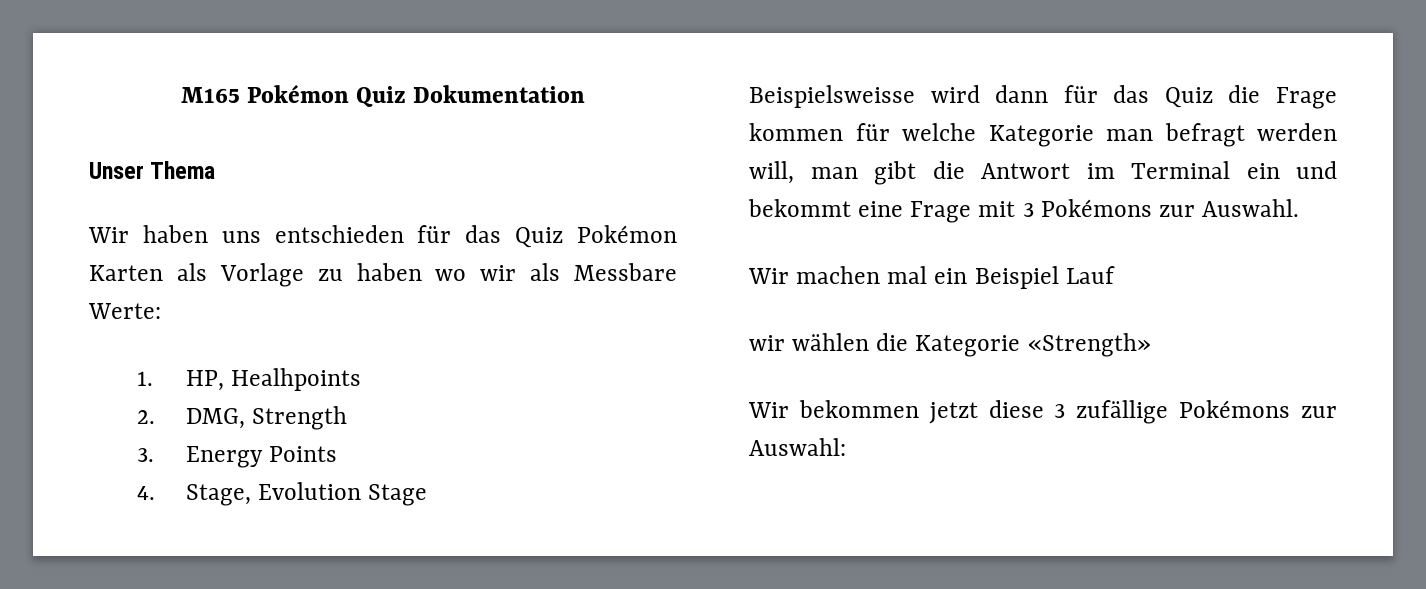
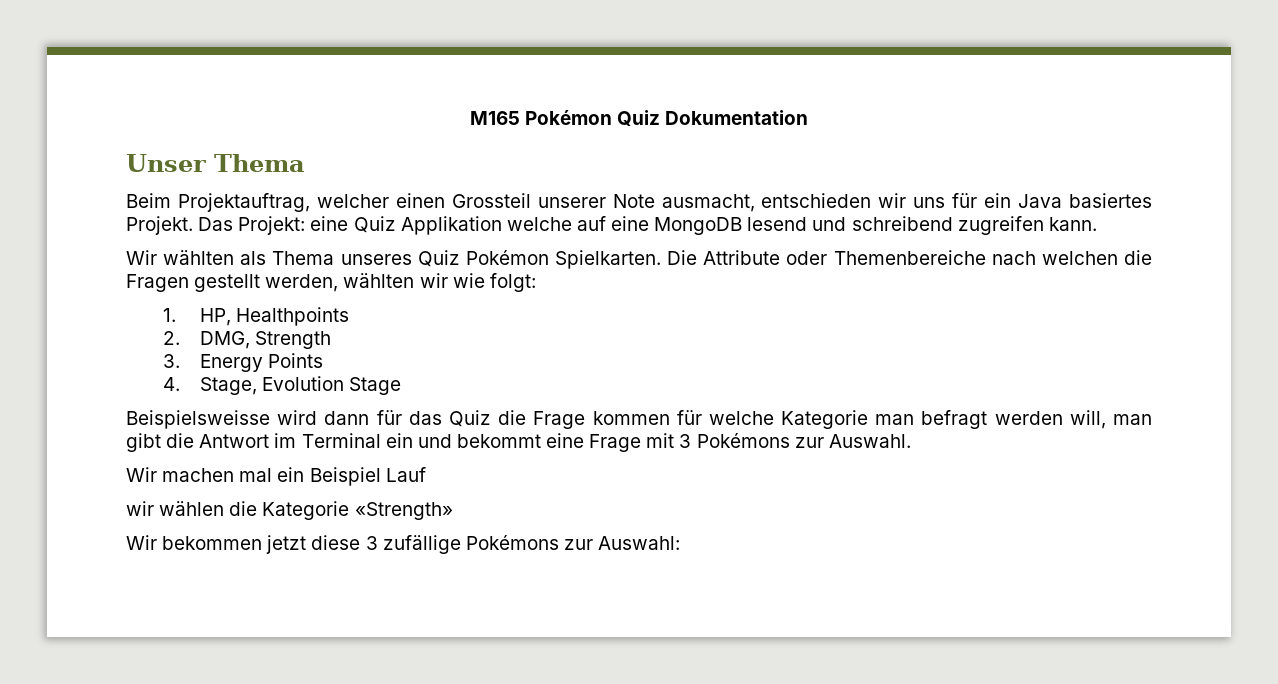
[88,225,677,248] [89,263,677,287] [88,303,161,319] Wir haben uns entschieden für das Quiz Pokémon Karten als Vorlage zu haben wo wir als Messbare Werte: -> [126,193,1153,212] [126,216,1097,235] [126,250,1152,269] [126,273,536,292] Beim Projektauftrag, welcher einen Grossteil unserer Note ausmacht, entschieden wir uns für ein Java basiertes Projekt. Das Projekt: eine Quiz Applikation welche auf eine MongoDB lesend und schreibend zugreifen kann. // Wir wählten als Thema unseres Quiz Pokémon Spielkarten. Die Attribute oder Themenbereiche nach welchen die Fragen gestellt werden, wählten wir wie folgt:
[231,368,362,391] Healhpoints -> [236,307,350,326] Healthpoints

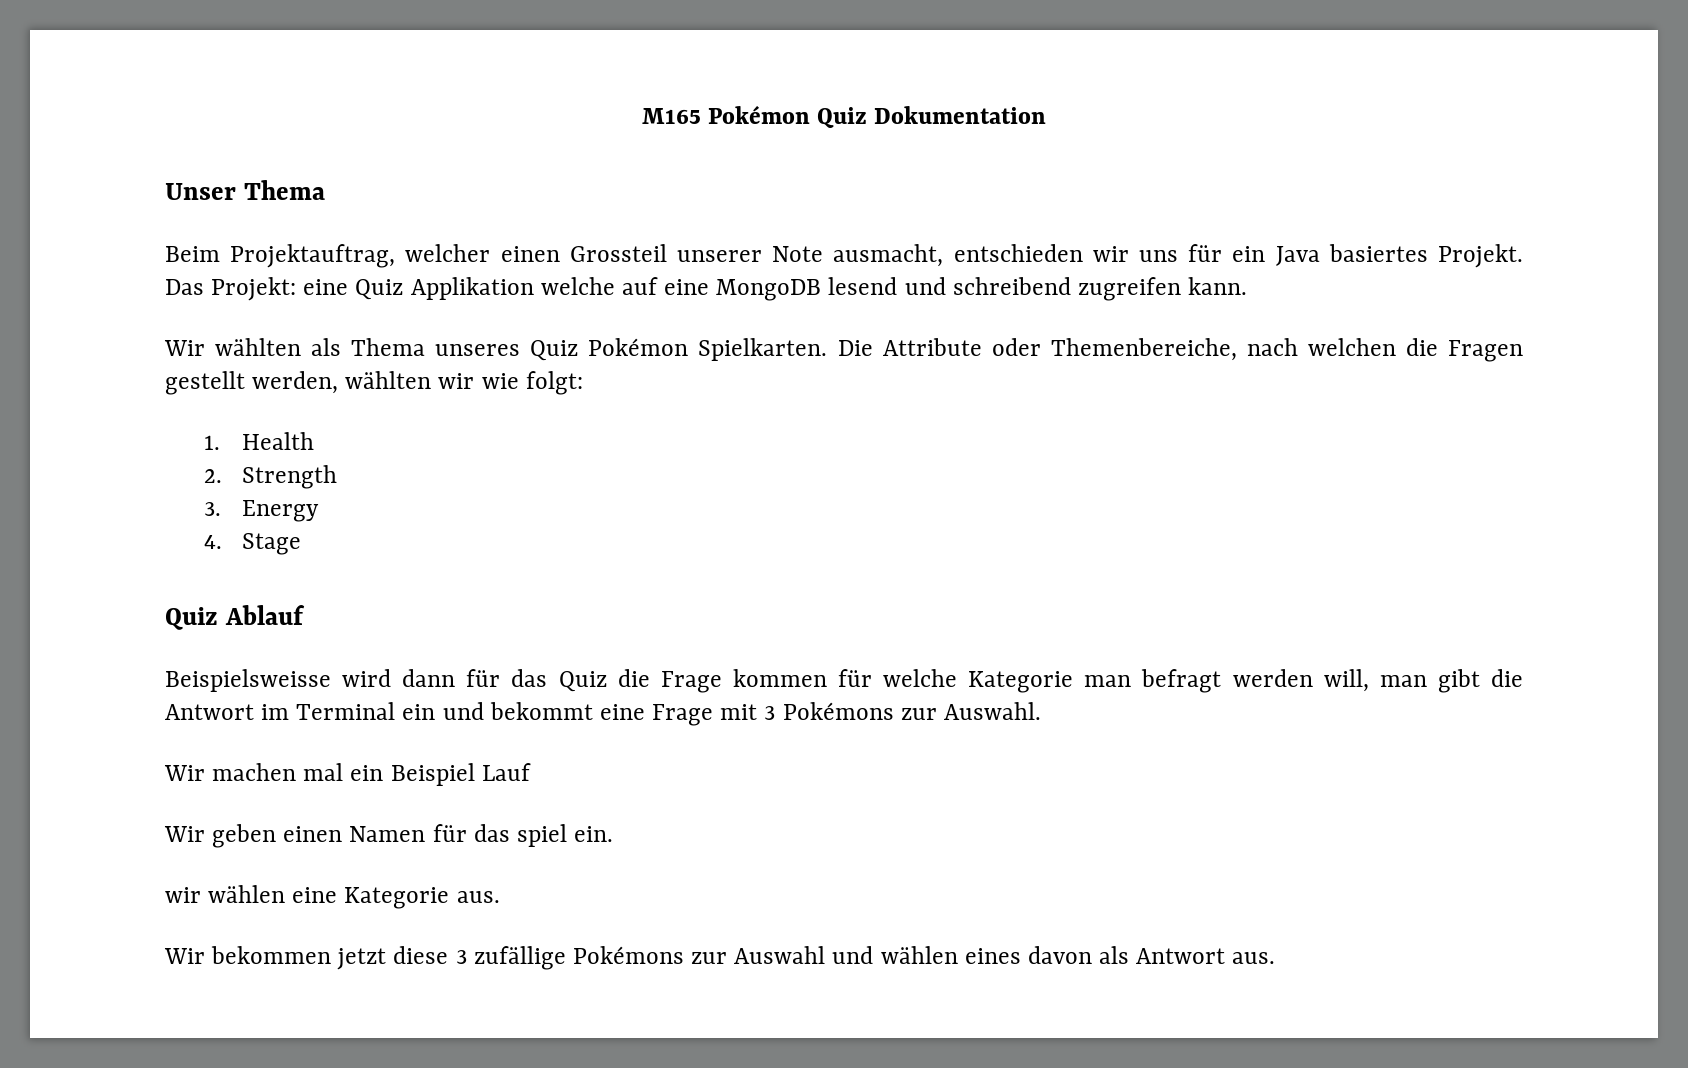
[833,250,986,265] Themenbereiche -> [1050,338,1237,361] Themenbereiche,
[200,307,350,326] HP, Healthpoints -> [242,432,315,450] Health
[200,331,251,349] DMG, -> (222, 476) none
[268,353,324,368] Points -> (320, 511) none
[200,376,345,395] Stage, Evolution -> (222, 542) none
(402, 386) none -> [165,605,305,630] // Quiz Ablauf
(426, 474) none -> [164,824,614,848] // Wir geben einen Namen für das spiel ein.
[229,501,453,520] die Kategorie «Strength» -> [292,887,500,909] eine Kategorie aus.
[598,536,681,550] Auswahl: -> [734,946,1276,964] Auswahl und wählen eines davon als Antwort aus.

